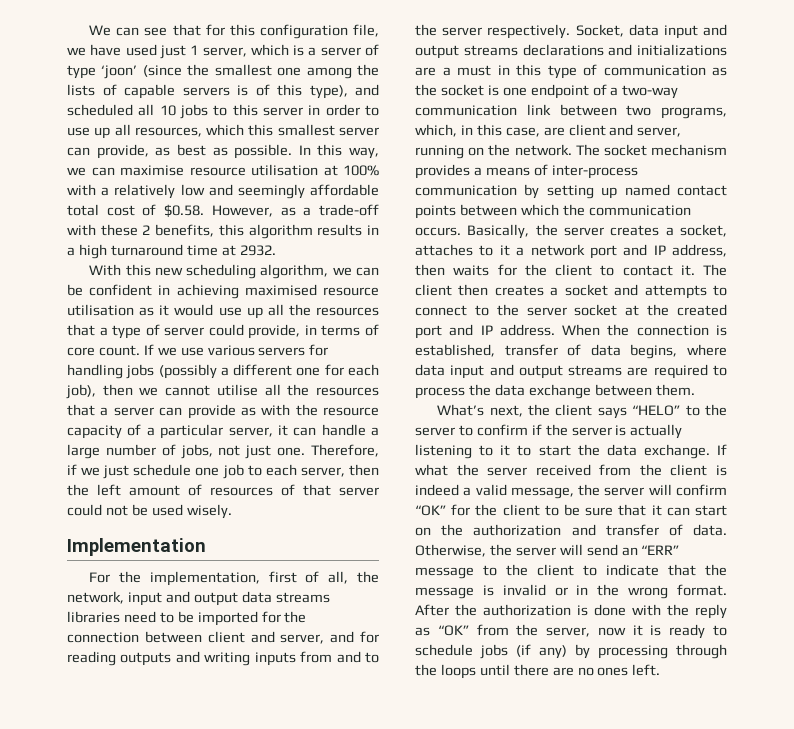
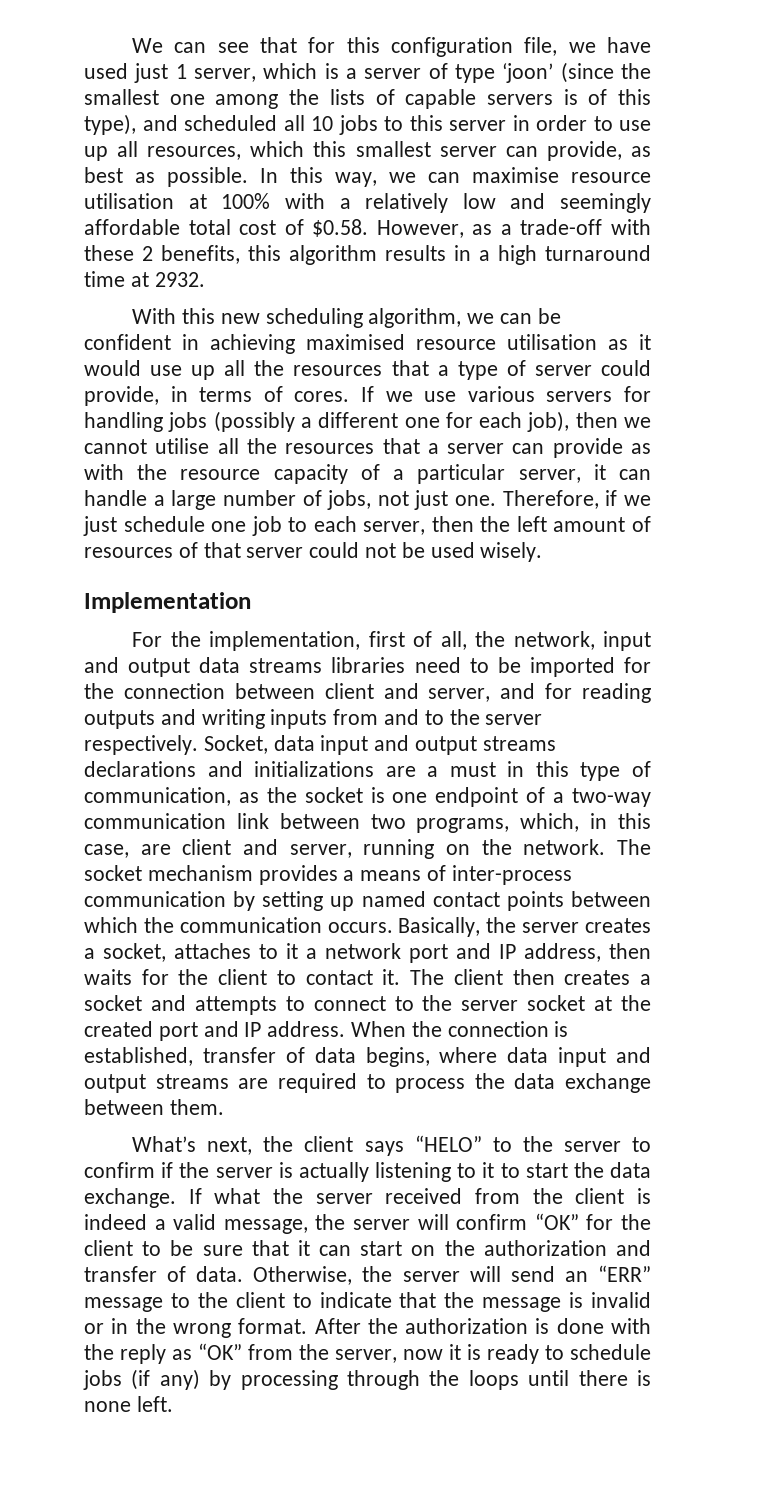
[67,345,140,356] core count. -> [294,391,350,402] cores.
[603,65,706,76] communication -> [84,787,231,806] communication,
[552,667,629,676] are no ones -> [636,1370,651,1386] [84,1401,131,1412] is none

